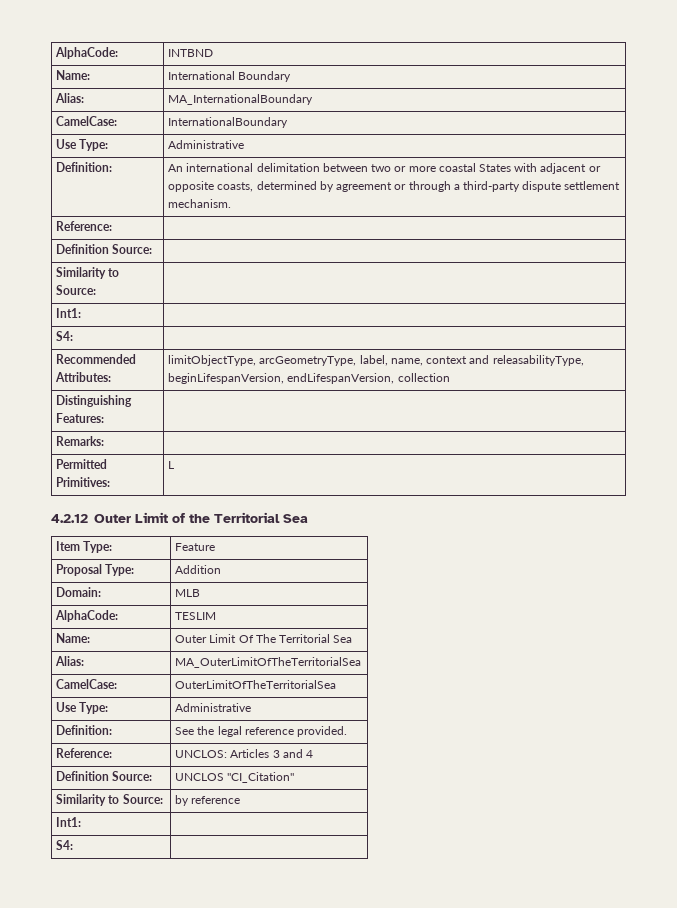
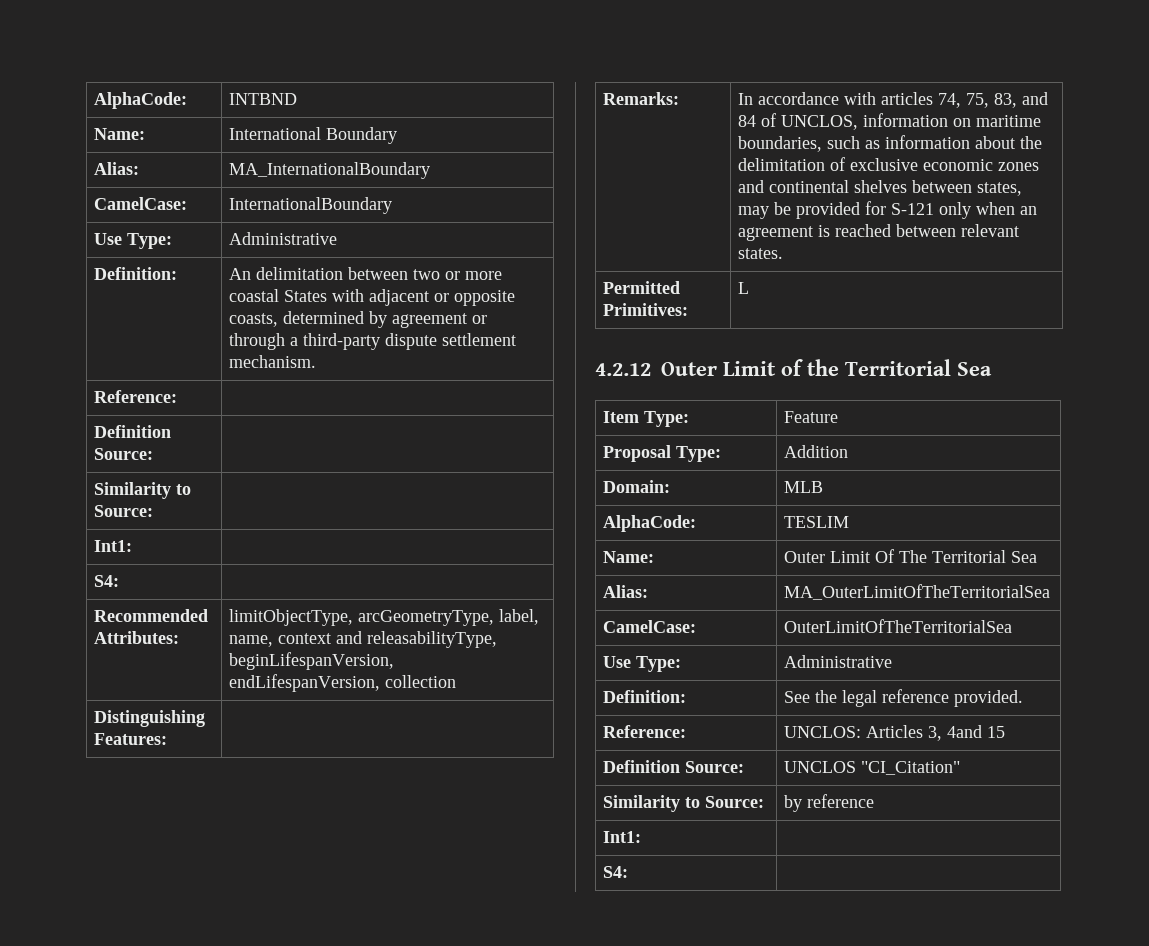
[186,163,254,172] international -> (252, 274) none
(105, 441) none -> [738,92,1049,108] [738,113,1042,130] [738,135,1043,152] [738,157,1040,171] [738,180,1023,196] [738,201,1038,219] [738,224,1020,241] [738,248,784,259] In accordance with articles 74, 75, 83, and 84 of UNCLOS, information on maritime boundaries, such as information about the delimitation of exclusive economic zones and continental shelves between states, may be provided for S-121 only when an agreement is reached between relevant states.
[272,749,314,758] 3 and 4 -> [928,725,1006,741] 3, 4and 15

